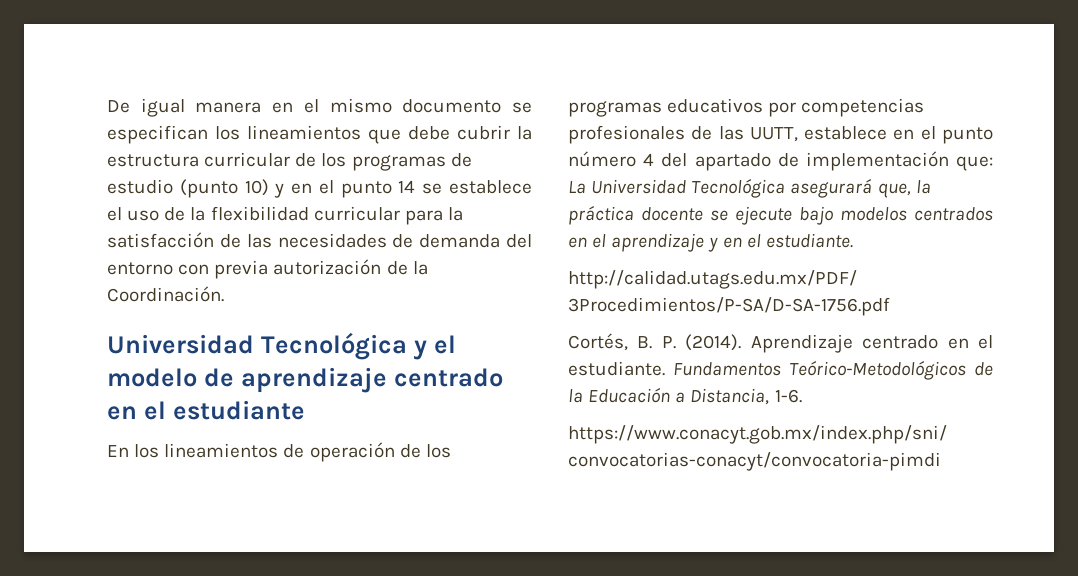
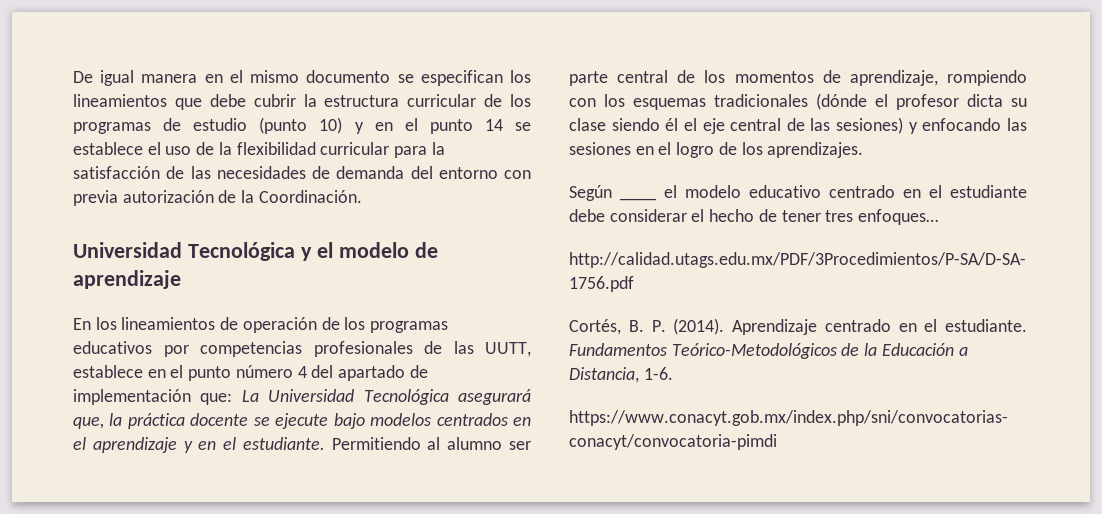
[393,368,503,387] [107,400,305,420] centrado en el estudiante -> (181, 279) none
(853, 240) none -> [331,437,531,450] [569,70,1027,86] [569,93,1027,110] [569,117,1027,134] [569,142,864,158] [569,185,656,201] [664,185,1027,198] [569,209,939,225] Permitiendo al alumno ser parte central de los momentos de aprendizaje, rompiendo con los esquemas tradicionales (dónde el profesor dicta su clase siendo él el eje central de las sesiones) y enfocando las sesiones en el logro de los aprendizajes. // Según ____ el modelo educativo centrado en el estudiante debe considerar el hecho de tener tres enfoques…

